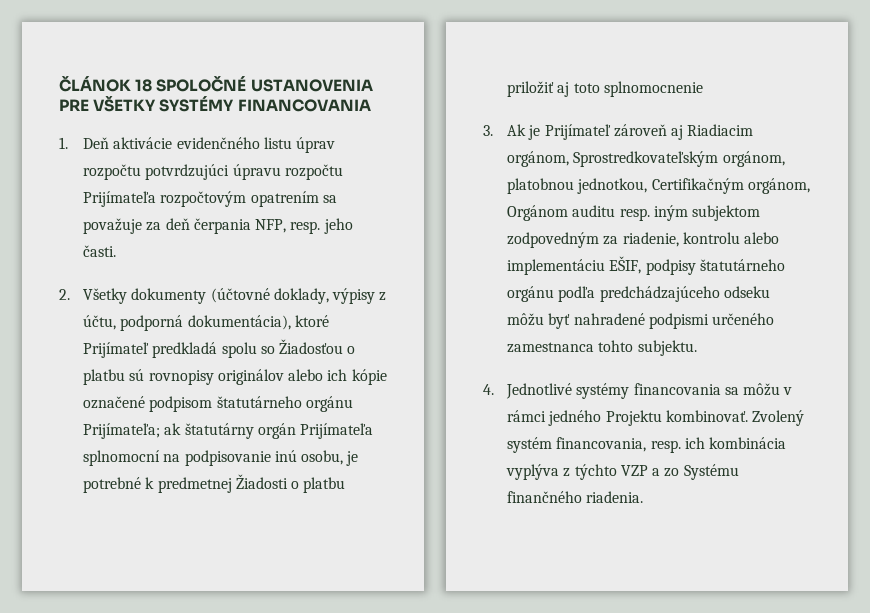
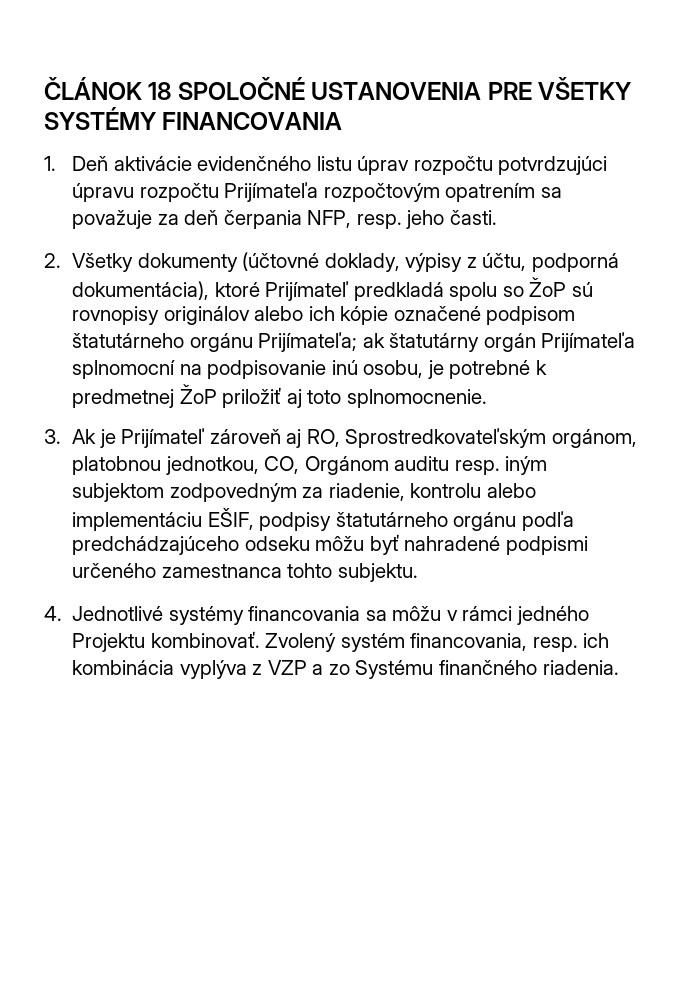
[279,339,356,354] [82,369,125,385] Žiadosťou o platbu -> [529,277,567,297] ŽoP
[235,474,346,493] Žiadosti o platbu -> [179,384,217,404] ŽoP
[603,81,703,97] splnomocnenie -> [346,389,487,408] splnomocnenie.
[687,124,754,136] [506,151,569,167] Riadiacim orgánom, -> [306,429,340,447] RO,
[651,178,810,194] Certifikačným orgánom, -> [264,456,300,474] CO,
[574,464,617,480] týchto -> (263, 669) none

